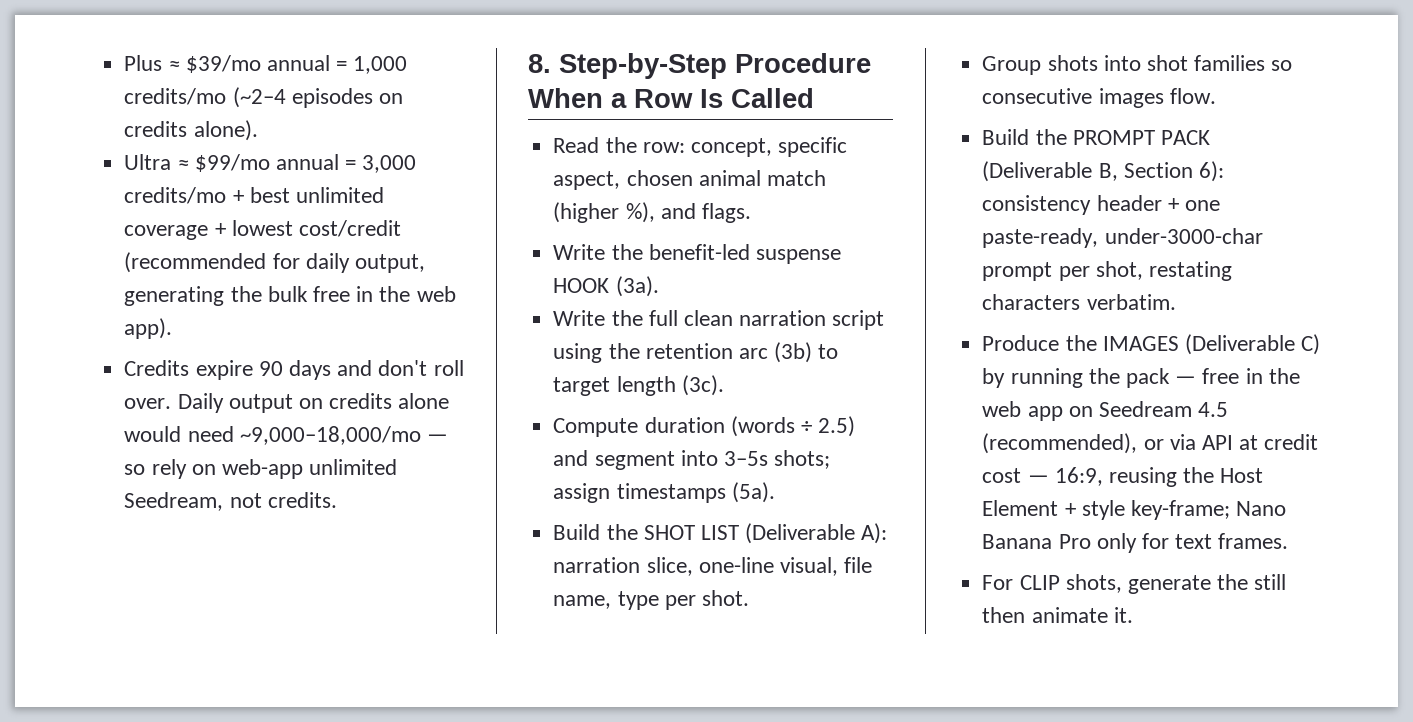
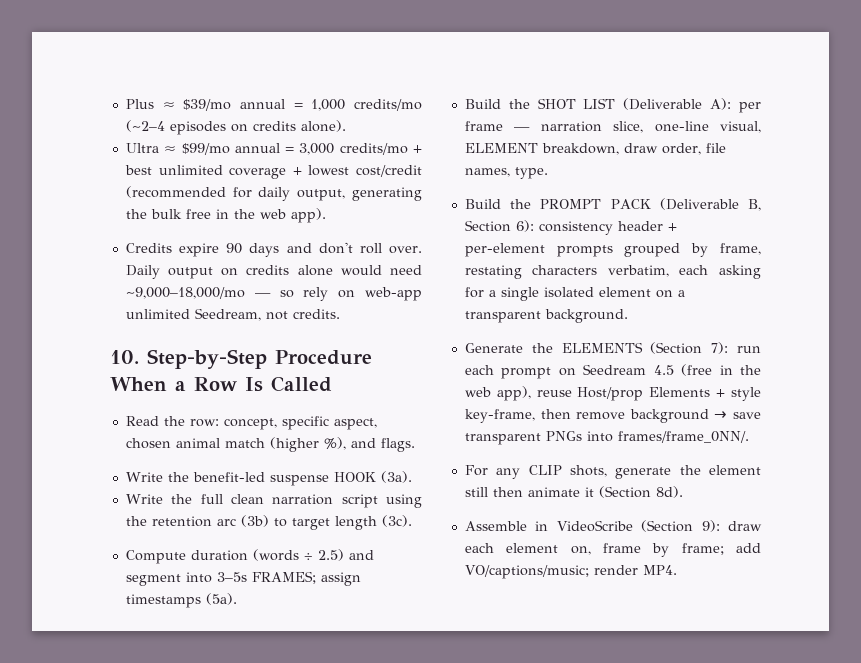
[528,54,551,73] 8. -> [110,350,139,364] 10.
[774,450,831,469] shots; -> [251,571,316,584] FRAMES;
(888, 533) none -> [739,102,761,113] [464,121,531,131] per frame —
[844,557,873,573] [553,590,749,610] [982,55,1293,75] [982,88,1216,108] file name, type per shot. // Group shots into shot families so consecutive images flow. -> [464,143,726,155] [464,167,548,179] ELEMENT breakdown, draw order, file names, type.
[1184,200,1220,211] [982,228,1263,248] [982,261,1232,281] [982,294,1176,310] [982,334,1321,355] [982,368,1300,388] [982,401,1229,421] [982,433,1319,454] [982,467,1264,487] [982,500,1287,520] [982,533,1289,553] one paste-ready, under-3000-char prompt per shot, restating characters verbatim. // Produce the IMAGES (Deliverable C) by running the pack — free in the web app on Seedream 4.5 (recommended), or via API at credit cost — 16:9, reusing the Host Element + style key-frame; Nano Banana Pro only for text frames. -> [464,243,761,257] [464,265,761,279] [464,287,685,301] [464,309,628,323] [464,342,761,354] [464,364,761,379] [464,386,762,401] [464,409,761,423] [464,431,749,445] per-element prompts grouped by frame, restating characters verbatim, each asking for a single isolated element on a transparent background. // Generate the ELEMENTS (Section 7): run each prompt on Seedream 4.5 (free in the web app), reuse Host/prop Elements + style key-frame, then remove background → save transparent PNGs into frames/frame_0NN/.
(1014, 582) none -> [496,468,521,479] any
(1249, 582) none -> [709,465,761,475] element
[1113,607,1133,623] it. -> [584,486,683,498] [464,520,762,532] [464,543,761,557] [464,565,677,579] it (Section 8d). // Assemble in VideoScribe (Section 9): draw each element on, frame by frame; add VO/captions/music; render MP4.

